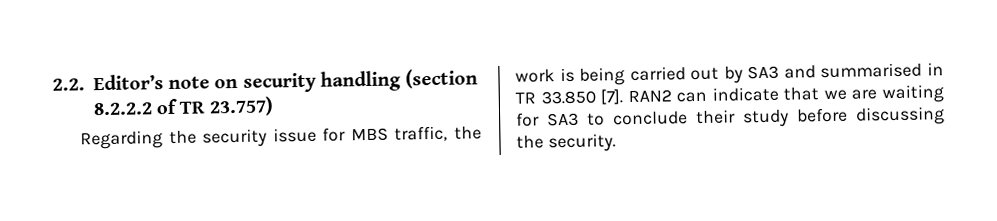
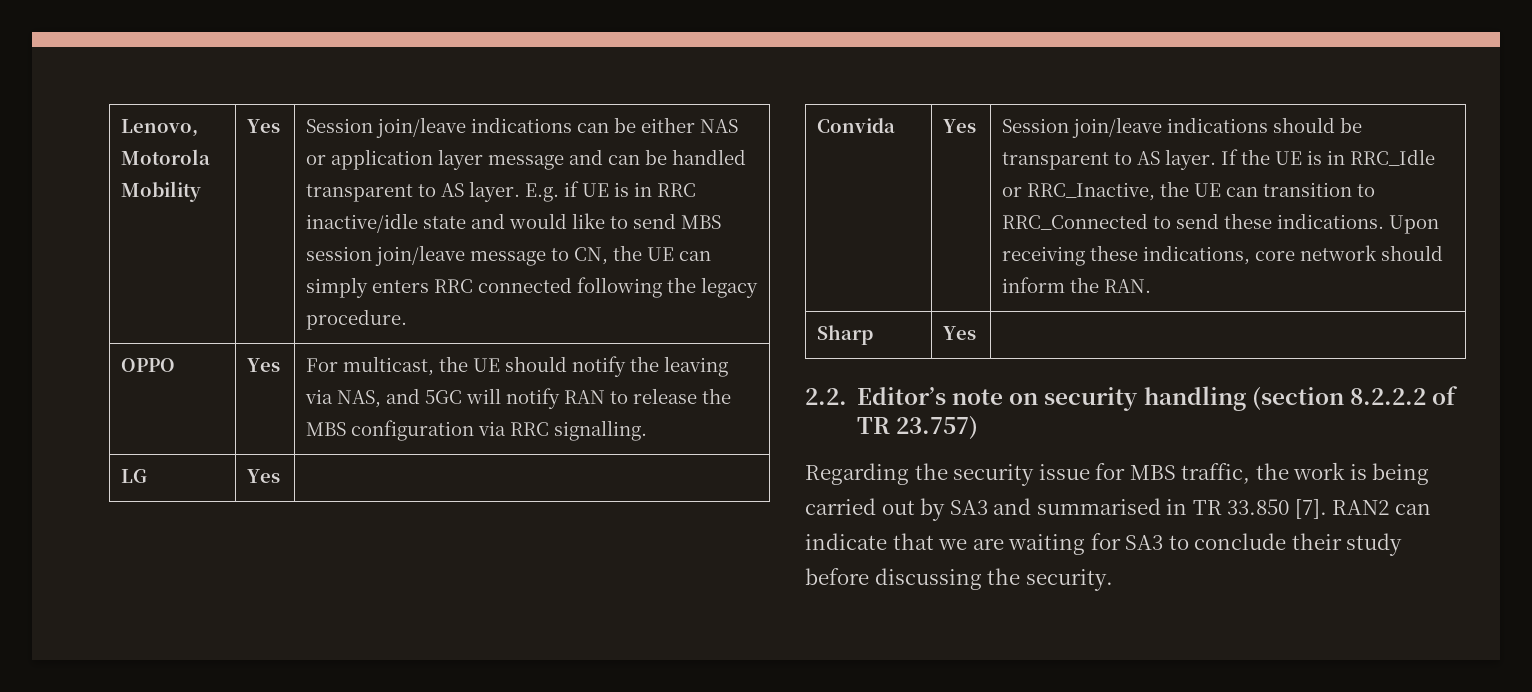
(52, 84) none -> [121,119,199,137] [121,149,211,165] [121,181,202,202] [247,119,281,133] [306,117,739,138] [306,149,747,170] [306,181,697,202] [306,213,722,233] [306,245,712,266] [306,277,759,298] [306,309,408,330] [121,358,176,372] [247,358,281,372] [306,356,729,377] [305,388,732,409] [306,420,648,441] [121,469,148,483] [247,469,281,483] [817,118,896,133] [943,119,977,133] [1002,117,1363,138] [1002,149,1436,170] [1002,181,1376,201] [1002,213,1440,234] [1002,245,1444,266] [1002,277,1152,293] [817,325,874,345] [943,326,977,340] Lenovo, Motorola Mobility | Yes | Session join/leave indications can be either NAS or application layer message and can be handled transparent to AS layer. E.g. if UE is in RRC inactive/idle state and would like to send MBS session join/leave message to CN, the UE can simply enters RRC connected following the legacy procedure. // OPPO | Yes | For multicast, the UE should notify the leaving via NAS, and 5GC will notify RAN to release the MBS configuration via RRC signalling. // LG | Yes | // Convida | Yes | Session join/leave indications should be transparent to AS layer. If the UE is in RRC_Idle or RRC_Inactive, the UE can transition to RRC_Connected to send these indications. Upon receiving these indications, core network should inform the RAN. // Sharp | Yes | //

